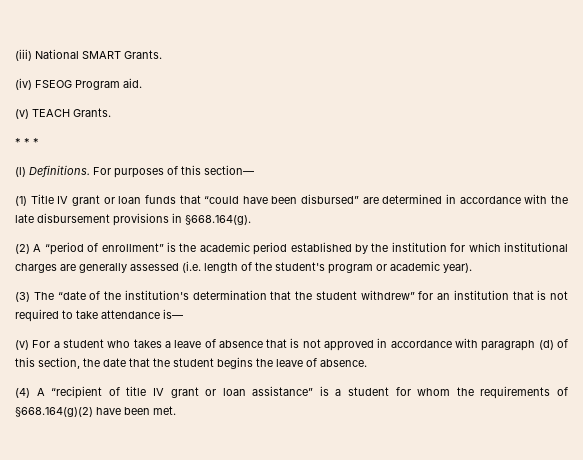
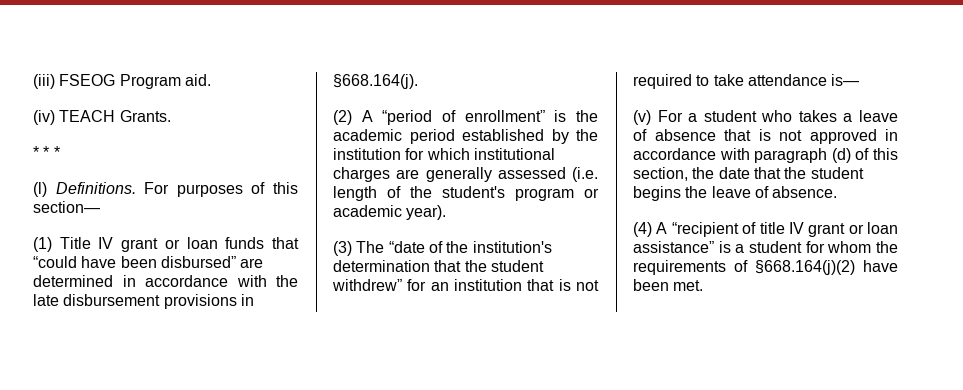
[35,49,162,59] [15,78,32,90] National SMART Grants. // (iv) -> (55, 81) none
[15,109,29,119] (v) -> [33,110,55,125] (iv)
[185,215,251,225] §668.164(g). -> [333,74,418,89] §668.164(j).
[15,407,93,417] §668.164(g)(2) -> [755,260,855,275] §668.164(j)(2)

